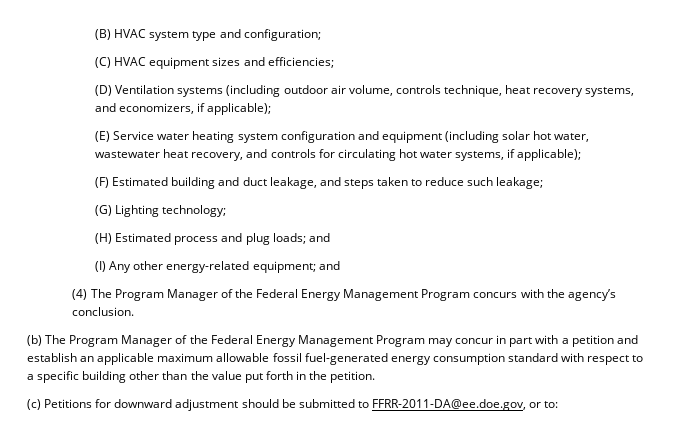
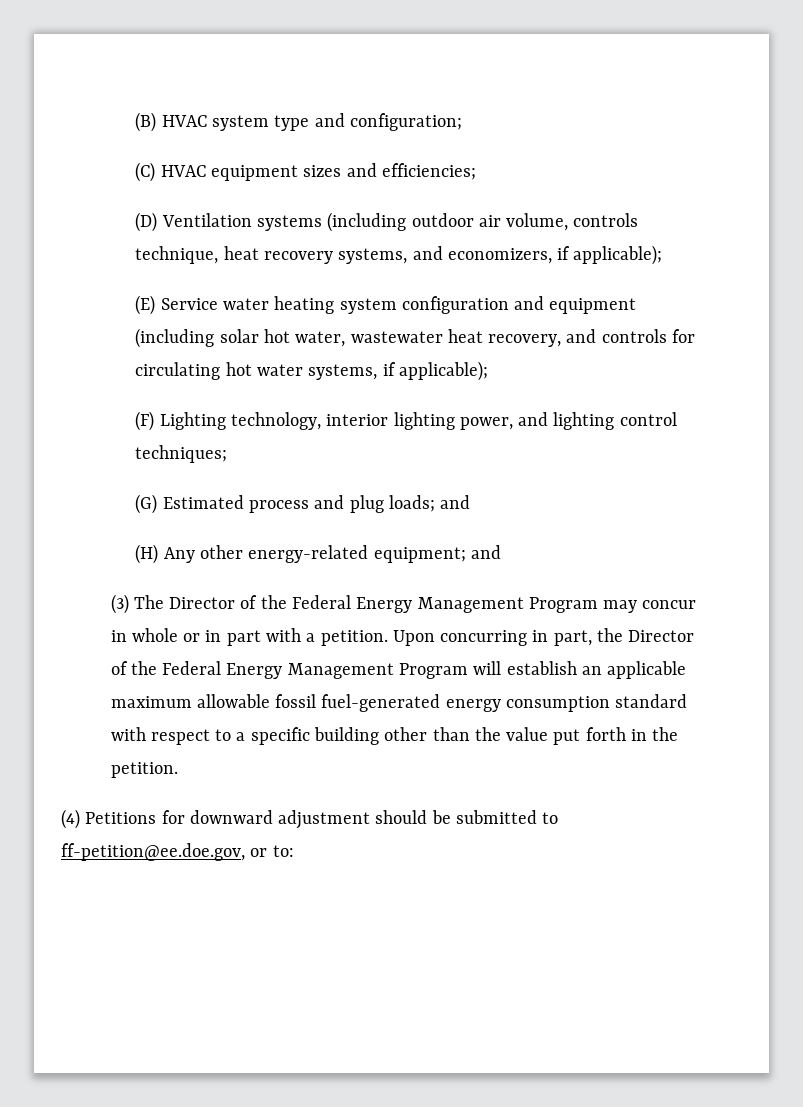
[112,177,544,189] [95,205,227,217] [95,233,113,244] Estimated building and duct leakage, and steps taken to reduce such leakage; // (G) Lighting technology; // (H) -> [159,412,677,430] [135,445,228,463] [135,494,158,514] Lighting technology, interior lighting power, and lighting control techniques; // (G)
[95,261,107,272] (I) -> [135,544,159,564] (H)
[72,289,616,301] [72,307,135,316] [27,335,173,347] (4) The Program Manager of the Federal Energy Management Program concurs with the agency’s conclusion. // (b) The Program Manager -> [110,594,236,614] (3) The Director
[509,335,638,347] part with a petition and -> [131,628,695,646] [110,661,502,679] whole or in part with a petition. Upon concurring in part, the Director of the Federal Energy Management Program will
[27,399,41,410] (c) -> [61,809,80,829] (4)
[371,399,526,411] FFRR-2011-DA@ee.doe.gov, -> [61,843,245,861] ff-petition@ee.doe.gov,

